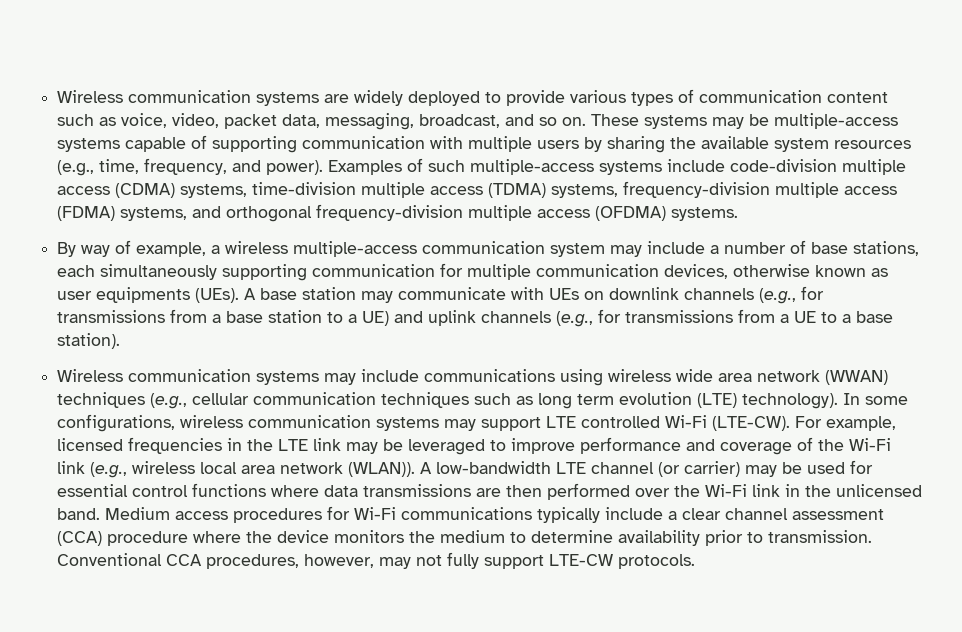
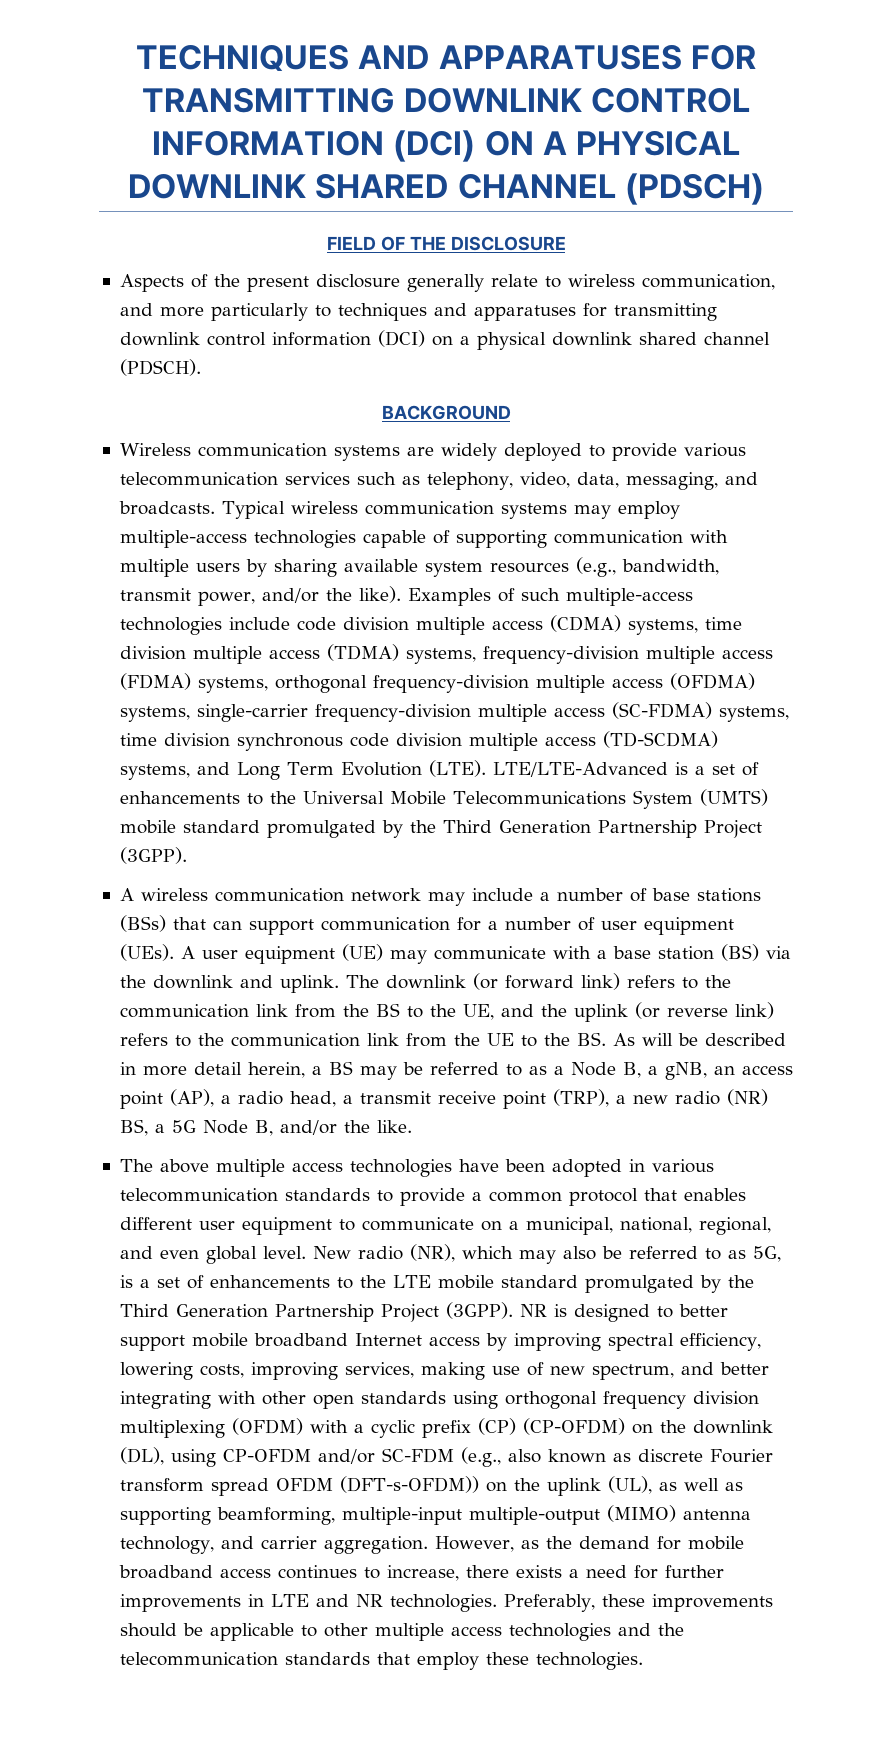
(57, 96) none -> [136,45,756,71] [141,88,751,113] [152,130,740,162] [128,173,764,205] [326,236,566,251] [119,274,775,292] [119,303,717,321] [119,330,770,350] [119,359,201,376] [381,405,511,420] TECHNIQUES AND APPARATUSES FOR TRANSMITTING DOWNLINK CONTROL INFORMATION (DCI) ON A PHYSICAL DOWNLINK SHARED CHANNEL (PDSCH) // FIELD OF THE DISCLOSURE // Aspects of the present disclosure generally relate to wireless communication, and more particularly to techniques and apparatuses for transmitting downlink control information (DCI) on a physical downlink shared channel (PDSCH). // BACKGROUND //
[631,89,889,106] [57,113,899,130] [57,138,121,152] types of communication content such as voice, video, packet data, messaging, broadcast, and so on. These systems may be multiple-access systems -> [119,472,758,490] [118,501,680,519] [119,530,356,548] telecommunication services such as telephony, video, data, messaging, and broadcasts. Typical wireless communication systems may employ multiple-access technologies
[670,137,697,149] the -> (337, 568) none
[99,158,838,175] time, frequency, and power). Examples of such multiple-access systems include code-division -> [621,559,719,575] [119,586,693,606] [119,617,409,635] bandwidth, transmit power, and/or the like). Examples of such multiple-access technologies include code division
[252,182,357,195] time-division -> [704,617,742,630] [119,646,186,660] time division
[192,206,222,218] and -> (268, 685) none
[671,207,739,221] [57,240,606,257] systems. // By way of example, a wireless multiple-access communication system -> [119,702,789,722] [119,731,718,751] [119,760,759,780] [119,789,768,809] [119,820,762,838] [119,847,187,864] [119,888,421,902] systems, single-carrier frequency-division multiple access (SC-FDMA) systems, time division synchronous code division multiple access (TD-SCDMA) systems, and Long Term Evolution (LTE). LTE/LTE-Advanced is a set of enhancements to the Universal Mobile Telecommunications System (UMTS) mobile standard promulgated by the Third Generation Partnership Project (3GPP). // A wireless communication network
[853,241,920,256] [57,263,889,281] [57,286,825,304] [57,309,894,327] [57,333,121,349] [57,369,889,386] [57,392,909,409] [57,414,897,432] [57,437,892,455] [57,460,874,478] [57,483,923,500] [57,506,885,523] [57,530,873,546] [57,552,696,569] stations, each simultaneously supporting communication for multiple communication devices, otherwise known as user equipments (UEs). A base station may communicate with UEs on downlink channels (e.g., for transmissions from a base station to a UE) and uplink channels (e.g., for transmissions from a UE to a base station). // Wireless communication systems may include communications using wireless wide area network (WWAN) techniques (e.g., cellular communication techniques such as long term evolution (LTE) technology). In some configurations, wireless communication systems may support LTE controlled Wi-Fi (LTE-CW). For example, licensed frequencies in the LTE link may be leveraged to improve performance and coverage of the Wi-Fi link (e.g., wireless local area network (WLAN)). A low-bandwidth LTE channel (or carrier) may be used for essential control functions where data transmissions are then performed over the Wi-Fi link in the unlicensed band. Medium access procedures for Wi-Fi communications typically include a clear channel assessment (CCA) procedure where the device monitors the medium to determine availability prior to transmission. Conventional CCA procedures, however, may not fully support LTE-CW protocols. -> [696,888,761,902] [119,915,734,935] [119,944,791,964] [119,973,731,993] [119,1002,774,1022] [119,1032,786,1047] [119,1061,793,1080] [119,1089,768,1109] [119,1119,412,1136] [119,1159,714,1177] [119,1188,746,1206] [119,1217,771,1235] [119,1244,781,1264] [119,1275,754,1293] [119,1302,728,1322] [119,1333,761,1351] [119,1362,769,1380] [119,1391,759,1409] [119,1418,773,1438] [119,1447,773,1467] [119,1476,743,1496] [119,1505,751,1525] [119,1536,744,1554] [118,1565,724,1581] [119,1594,773,1612] [119,1623,684,1641] [119,1652,643,1670] stations (BSs) that can support communication for a number of user equipment (UEs). A user equipment (UE) may communicate with a base station (BS) via the downlink and uplink. The downlink (or forward link) refers to the communication link from the BS to the UE, and the uplink (or reverse link) refers to the communication link from the UE to the BS. As will be described in more detail herein, a BS may be referred to as a Node B, a gNB, an access point (AP), a radio head, a transmit receive point (TRP), a new radio (NR) BS, a 5G Node B, and/or the like. // The above multiple access technologies have been adopted in various telecommunication standards to provide a common protocol that enables different user equipment to communicate on a municipal, national, regional, and even global level. New radio (NR), which may also be referred to as 5G, is a set of enhancements to the LTE mobile standard promulgated by the Third Generation Partnership Project (3GPP). NR is designed to better support mobile broadband Internet access by improving spectral efficiency, lowering costs, improving services, making use of new spectrum, and better integrating with other open standards using orthogonal frequency division multiplexing (OFDM) with a cyclic prefix (CP) (CP-OFDM) on the downlink (DL), using CP-OFDM and/or SC-FDM (e.g., also known as discrete Fourier transform spread OFDM (DFT-s-OFDM)) on the uplink (UL), as well as supporting beamforming, multiple-input multiple-output (MIMO) antenna technology, and carrier aggregation. However, as the demand for mobile broadband access continues to increase, there exists a need for further improvements in LTE and NR technologies. Preferably, these improvements should be applicable to other multiple access technologies and the telecommunication standards that employ these technologies.

